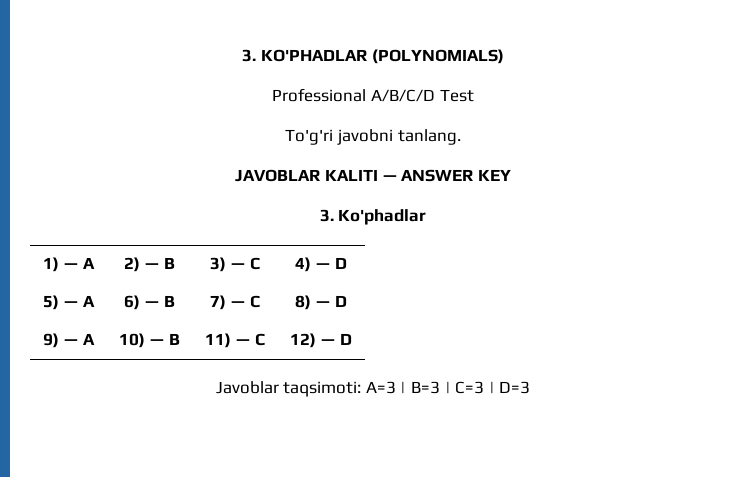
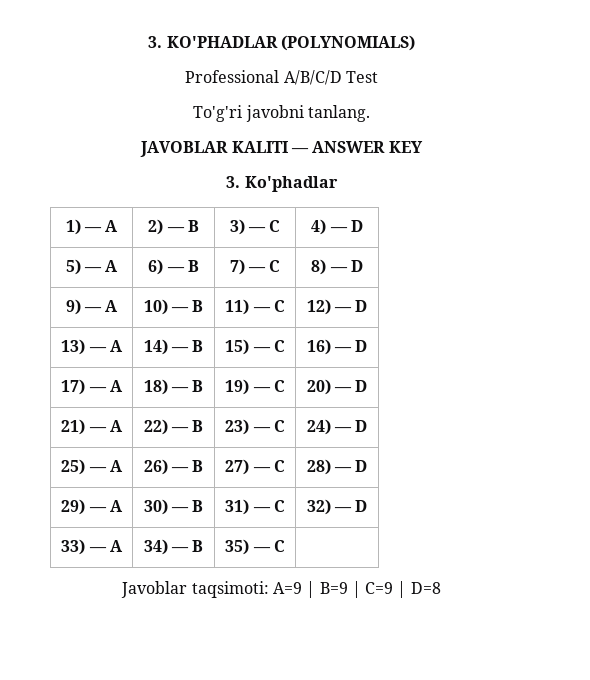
[215,381,531,397] // Javoblar taqsimoti: A=3 | B=3 | C=3 | D=3 -> [61,339,123,355] [143,339,204,355] [225,339,285,355] [306,339,368,355] [61,379,123,395] [143,379,204,395] [225,379,285,395] [306,379,368,395] [61,419,123,435] [143,419,204,435] [225,419,285,435] [306,419,368,435] [61,459,123,475] [143,459,204,475] [225,459,285,475] [306,459,368,475] [61,499,123,515] [143,499,204,515] [225,499,285,515] [306,499,368,515] [61,539,123,555] [143,539,204,555] [225,539,285,555] [121,581,441,598] // 13) — A | 14) — B | 15) — C | 16) — D // 17) — A | 18) — B | 19) — C | 20) — D // 21) — A | 22) — B | 23) — C | 24) — D // 25) — A | 26) — B | 27) — C | 28) — D // 29) — A | 30) — B | 31) — C | 32) — D // 33) — A | 34) — B | 35) — C | // Javoblar taqsimoti: A=9 | B=9 | C=9 | D=8

